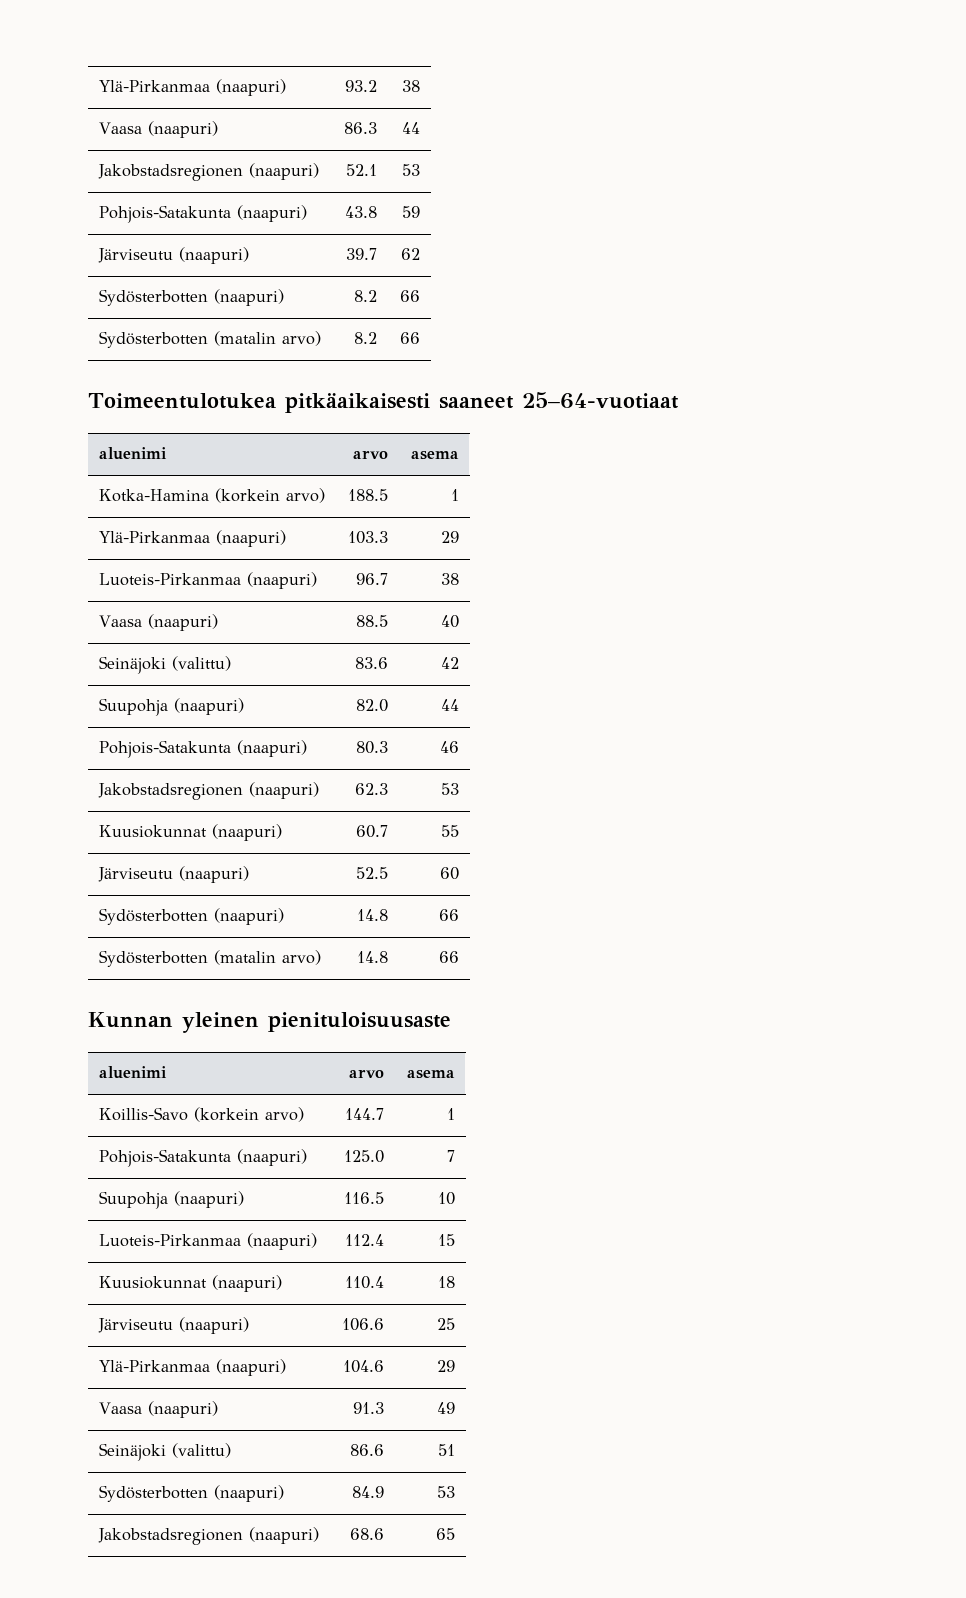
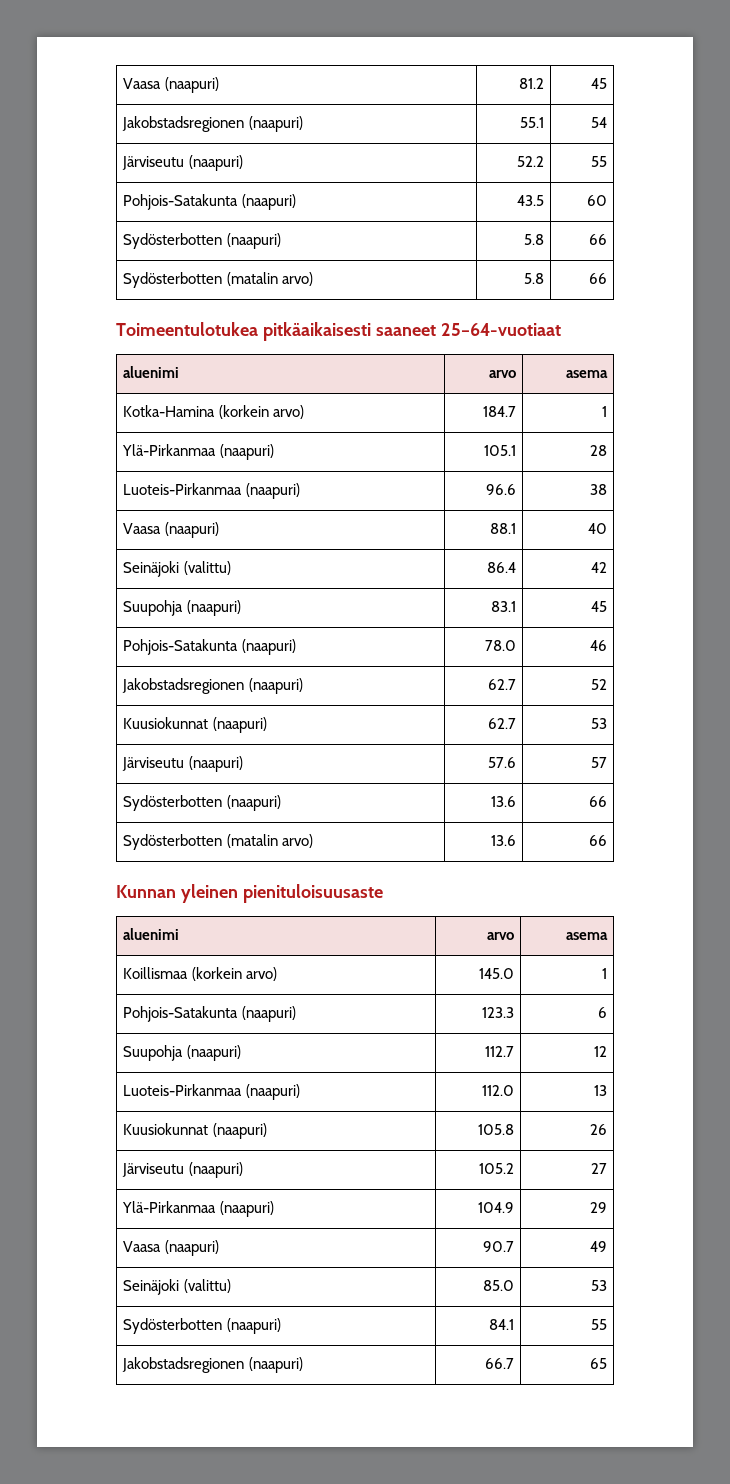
[98,79,286,96] [345,80,378,92] [402,80,421,92] [98,121,218,138] [344,122,378,134] [402,122,421,134] [97,163,319,181] [346,164,378,176] [402,164,421,176] [98,205,307,223] [345,206,378,218] [402,206,421,218] [97,247,249,264] [346,248,378,260] [401,248,421,260] [98,289,284,306] [354,290,378,302] [400,290,421,302] [98,331,321,348] [354,332,378,344] Ylä-Pirkanmaa (naapuri) | 93.2 | 38 // Vaasa (naapuri) | 86.3 | 44 // Jakobstadsregionen (naapuri) | 52.1 | 53 // Pohjois-Satakunta (naapuri) | 43.8 | 59 // Järviseutu (naapuri) | 39.7 | 62 // Sydösterbotten (naapuri) | 8.2 | 66 // Sydösterbotten (matalin arvo) | 8.2 -> [123,77,219,93] [518,78,544,89] [590,78,607,89] [122,116,303,132] [519,117,544,128] [590,117,607,128] [122,155,243,171] [516,156,544,167] [590,156,607,167] [123,194,296,210] [516,195,544,206] [586,195,607,206] [123,233,281,249] [523,234,544,245] [588,234,607,245] [123,272,313,288] [523,273,544,284] Vaasa (naapuri) | 81.2 | 45 // Jakobstadsregionen (naapuri) | 55.1 | 54 // Järviseutu (naapuri) | 52.2 | 55 // Pohjois-Satakunta (naapuri) | 43.5 | 60 // Sydösterbotten (naapuri) | 5.8 | 66 // Sydösterbotten (matalin arvo) | 5.8
[348,489,389,501] 188.5 -> [482,406,516,417] 184.7
[348,531,389,544] [441,531,460,543] [98,572,317,589] [356,573,389,585] [441,573,460,585] [98,614,218,631] [356,615,389,627] 103.3 | 29 // Luoteis-Pirkanmaa (naapuri) | 96.7 | 38 // Vaasa (naapuri) | 88.5 -> [483,445,516,456] [589,445,607,456] [123,483,300,499] [485,484,516,495] [589,484,607,495] [123,522,219,538] [489,523,516,534] 105.1 | 28 // Luoteis-Pirkanmaa (naapuri) | 96.6 | 38 // Vaasa (naapuri) | 88.1
[355,657,389,669] 83.6 -> [486,562,516,573] 86.4
[356,699,389,712] [441,699,460,711] [98,740,307,758] [356,741,389,754] 82.0 | 44 // Pohjois-Satakunta (naapuri) | 80.3 -> [490,601,516,612] [590,601,607,612] [123,639,296,655] [484,640,516,651] 83.1 | 45 // Pohjois-Satakunta (naapuri) | 78.0
[355,783,389,795] [441,783,460,795] [98,824,282,841] [356,825,389,838] [441,825,460,837] [97,866,249,883] [356,867,389,879] [440,867,460,880] [98,908,284,925] [357,909,389,921] [439,909,460,921] [98,950,321,967] [357,951,389,963] 62.3 | 53 // Kuusiokunnat (naapuri) | 60.7 | 55 // Järviseutu (naapuri) | 52.5 | 60 // Sydösterbotten (naapuri) | 14.8 | 66 // Sydösterbotten (matalin arvo) | 14.8 -> [487,679,516,690] [590,679,607,690] [123,717,267,733] [487,718,516,729] [590,718,607,729] [122,756,243,772] [487,757,516,768] [590,757,607,768] [123,795,281,811] [490,796,516,807] [588,796,607,807] [123,834,313,850] [490,835,516,846] 62.7 | 52 // Kuusiokunnat (naapuri) | 62.7 | 53 // Järviseutu (naapuri) | 57.6 | 57 // Sydösterbotten (naapuri) | 13.6 | 66 // Sydösterbotten (matalin arvo) | 13.6
[98,1107,304,1122] [345,1108,385,1120] Koillis-Savo (korkein arvo) | 144.7 -> [123,967,277,981] [478,968,514,979] Koillismaa (korkein arvo) | 145.0
[344,1150,385,1163] [447,1150,456,1162] [98,1191,244,1209] [344,1192,385,1204] [438,1192,456,1205] [98,1233,317,1250] [345,1234,385,1246] [438,1234,456,1246] [98,1275,282,1292] [345,1276,385,1289] [438,1276,456,1288] [97,1317,249,1334] [342,1318,385,1331] [437,1318,456,1330] [98,1359,286,1376] [343,1360,385,1373] 125.0 | 7 // Suupohja (naapuri) | 116.5 | 10 // Luoteis-Pirkanmaa (naapuri) | 112.4 | 15 // Kuusiokunnat (naapuri) | 110.4 | 18 // Järviseutu (naapuri) | 106.6 | 25 // Ylä-Pirkanmaa (naapuri) | 104.6 -> [481,1007,514,1018] [597,1007,607,1018] [123,1045,241,1061] [484,1046,514,1057] [593,1046,607,1057] [123,1084,300,1100] [481,1085,514,1096] [593,1085,607,1096] [123,1123,267,1139] [477,1124,514,1135] [589,1124,607,1135] [122,1162,243,1178] [478,1163,514,1174] [590,1163,607,1174] [122,1201,274,1217] [477,1202,514,1213] 123.3 | 6 // Suupohja (naapuri) | 112.7 | 12 // Luoteis-Pirkanmaa (naapuri) | 112.0 | 13 // Kuusiokunnat (naapuri) | 105.8 | 26 // Järviseutu (naapuri) | 105.2 | 27 // Ylä-Pirkanmaa (naapuri) | 104.9
[353,1402,385,1414] 91.3 -> [482,1241,514,1252] 90.7
[350,1444,385,1456] [438,1444,456,1456] [98,1485,284,1502] [352,1486,385,1498] [437,1486,456,1498] [97,1527,319,1545] [350,1528,385,1540] 86.6 | 51 // Sydösterbotten (naapuri) | 84.9 | 53 // Jakobstadsregionen (naapuri) | 68.6 -> [482,1280,514,1291] [590,1280,607,1291] [123,1318,281,1334] [488,1319,514,1330] [590,1319,607,1330] [122,1357,303,1373] [484,1358,514,1369] 85.0 | 53 // Sydösterbotten (naapuri) | 84.1 | 55 // Jakobstadsregionen (naapuri) | 66.7

